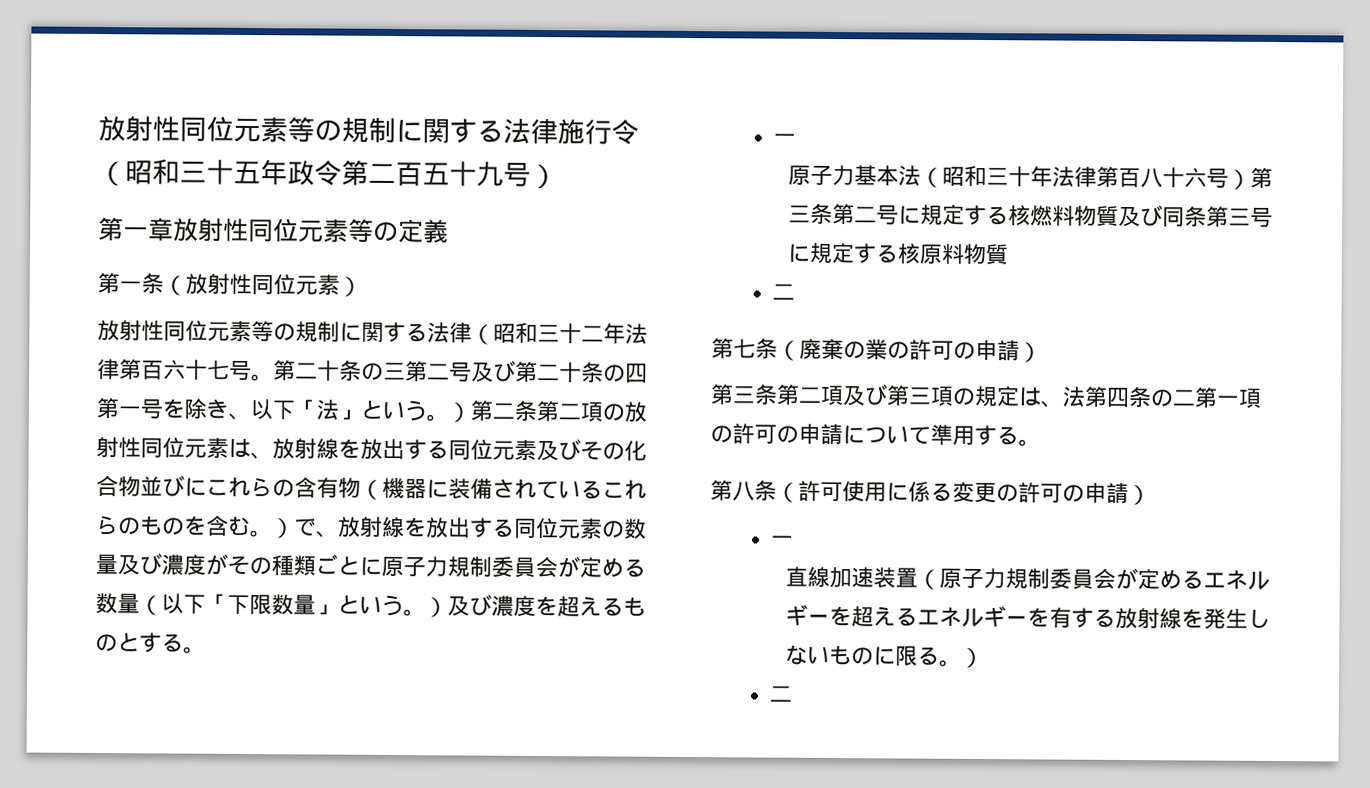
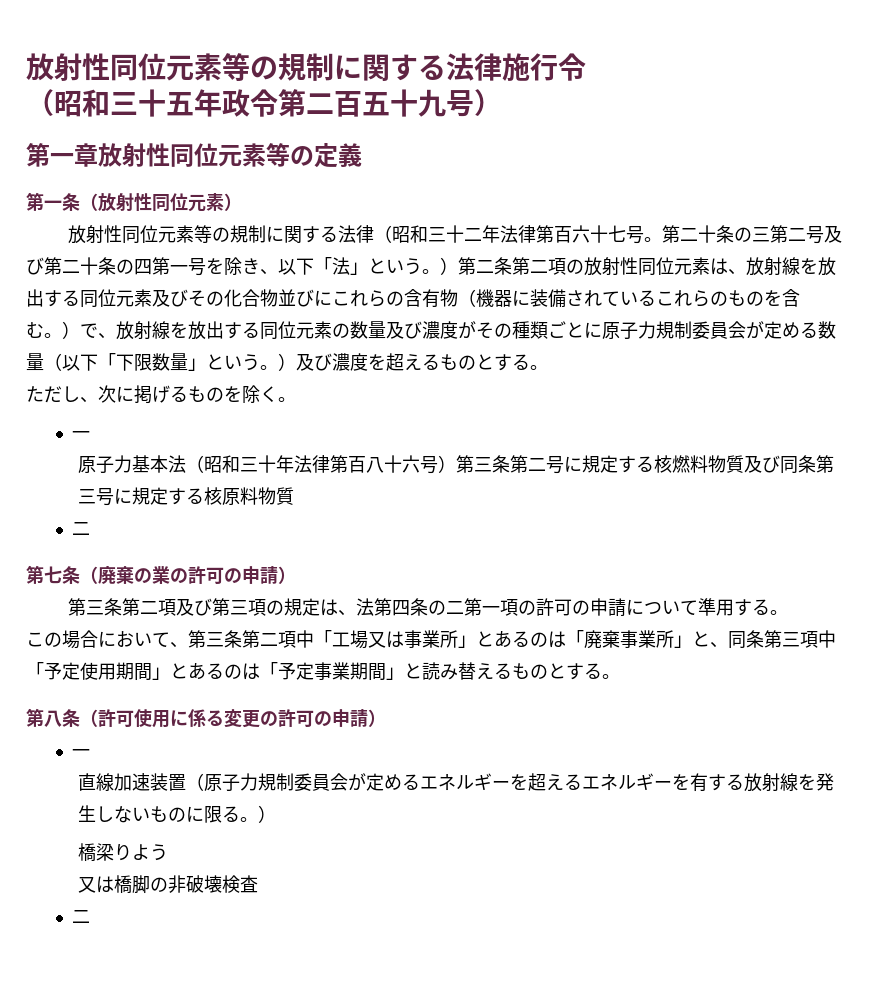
(206, 650) none -> [26,385,296,404] // ただし、次に掲げるものを除く。
(1041, 443) none -> [26,630,836,649] [26,662,620,681] // この場合において、第三条第二項中「工場又は事業所」とあるのは「廃棄事業所」と、同条第三項中「予定使用期間」とあるのは「予定事業期間」と読み替えるものとする。
(984, 658) none -> [78,843,169,862] [78,875,259,894] // 橋梁りよう // 又は橋脚の非破壊検査

